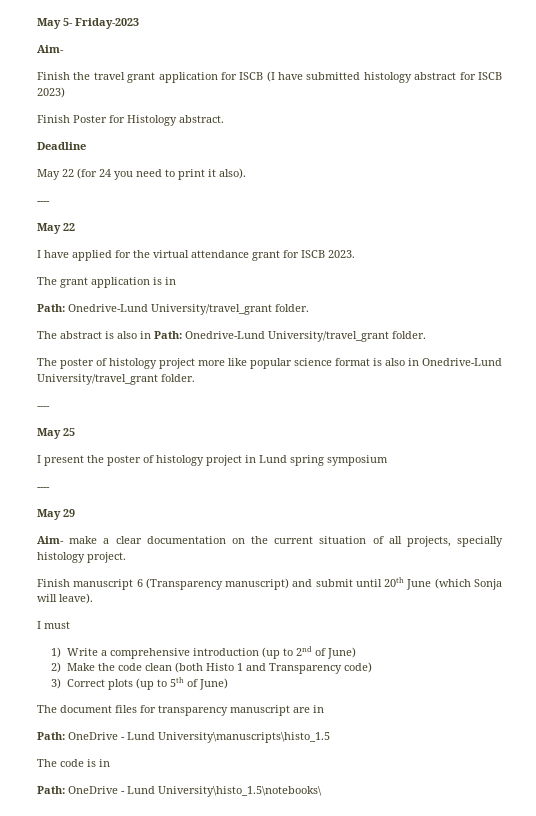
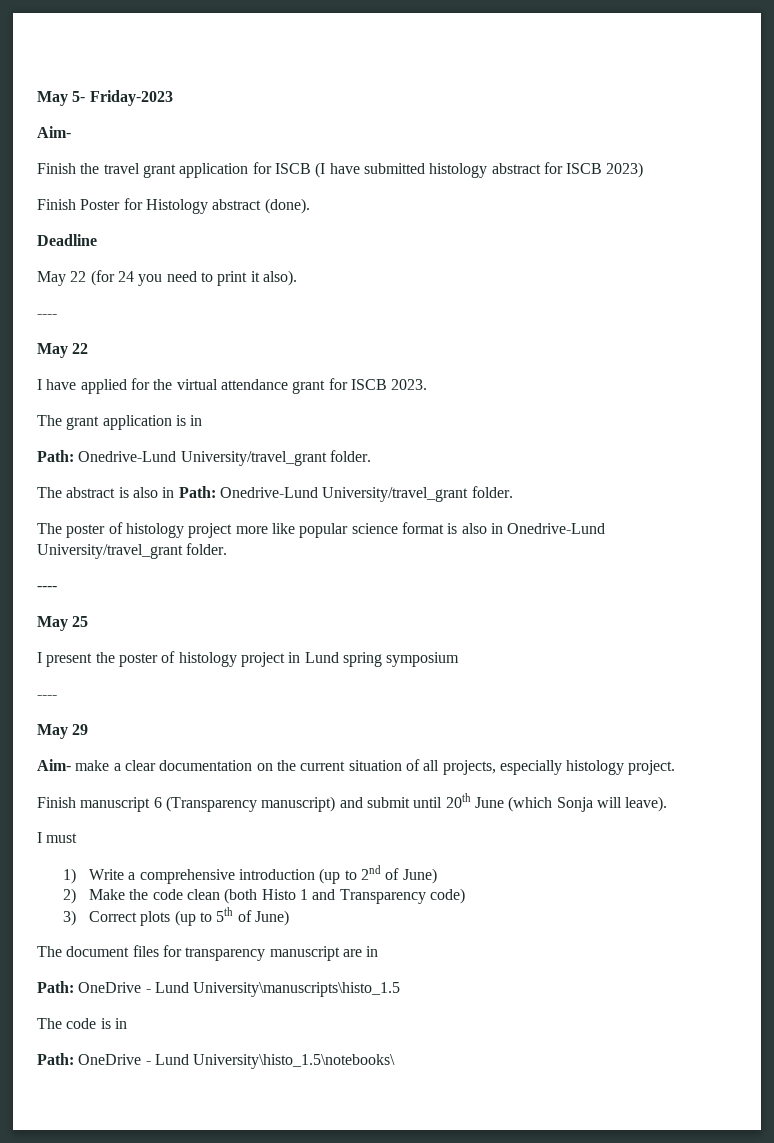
[179,115,224,123] abstract. -> [212,198,310,214] abstract (done).
[457,536,504,547] specially -> [499,760,562,775] especially

